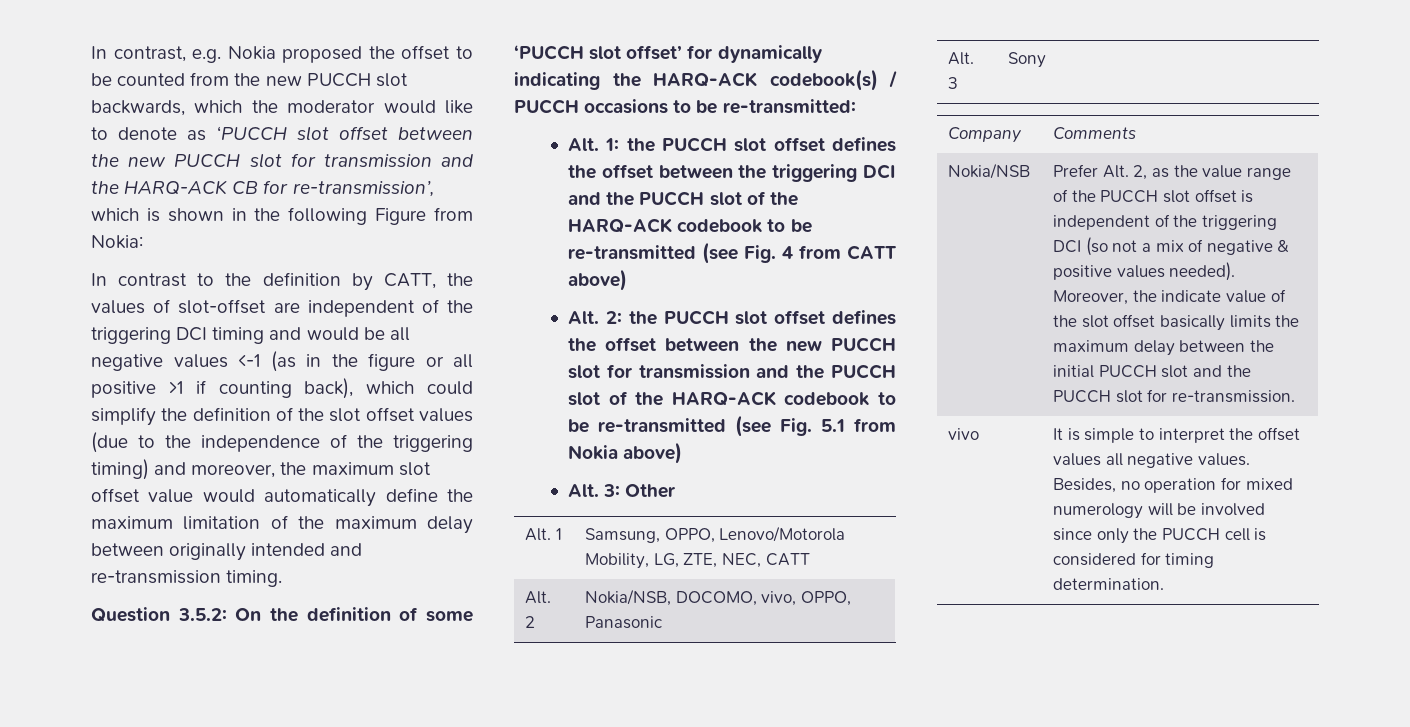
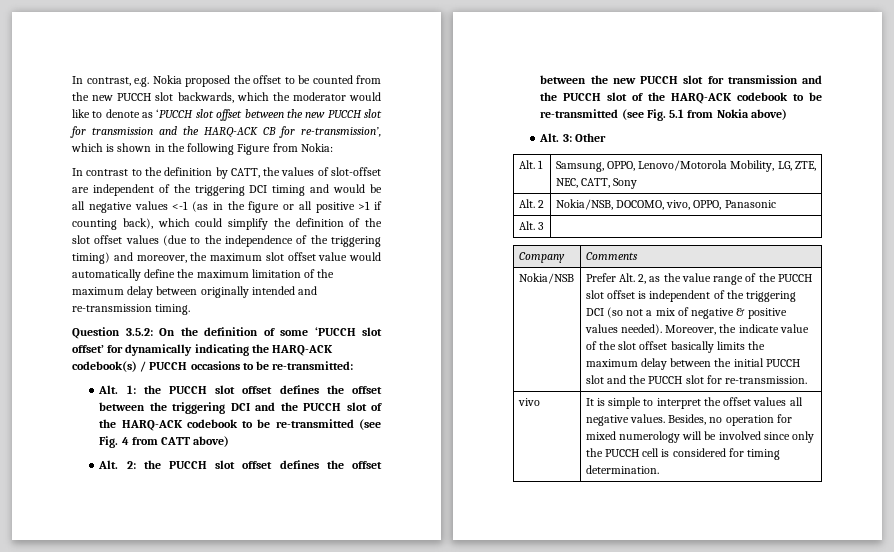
[765,553,810,566] CATT -> [580,178,638,189] CATT, Sony
[1008,52,1047,68] Sony -> (544, 226) none

